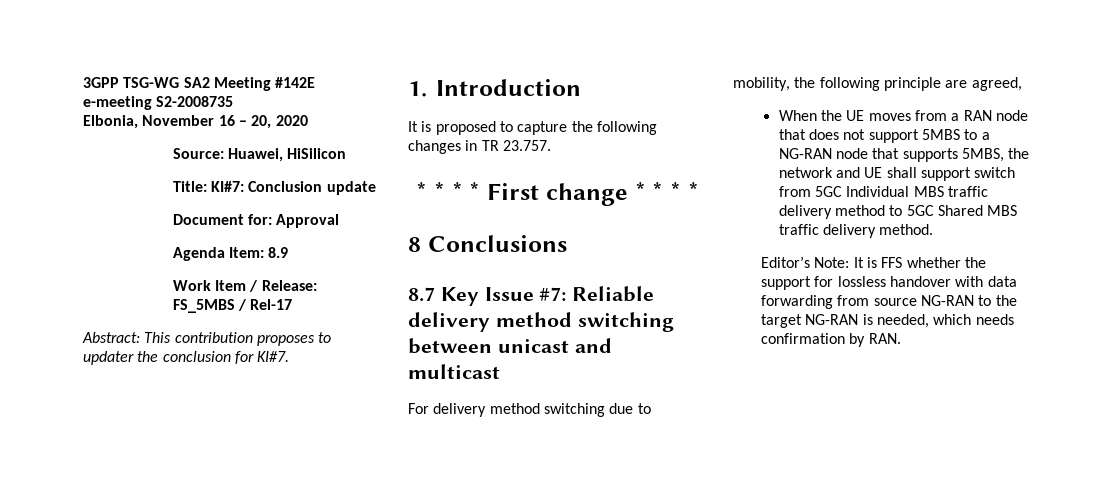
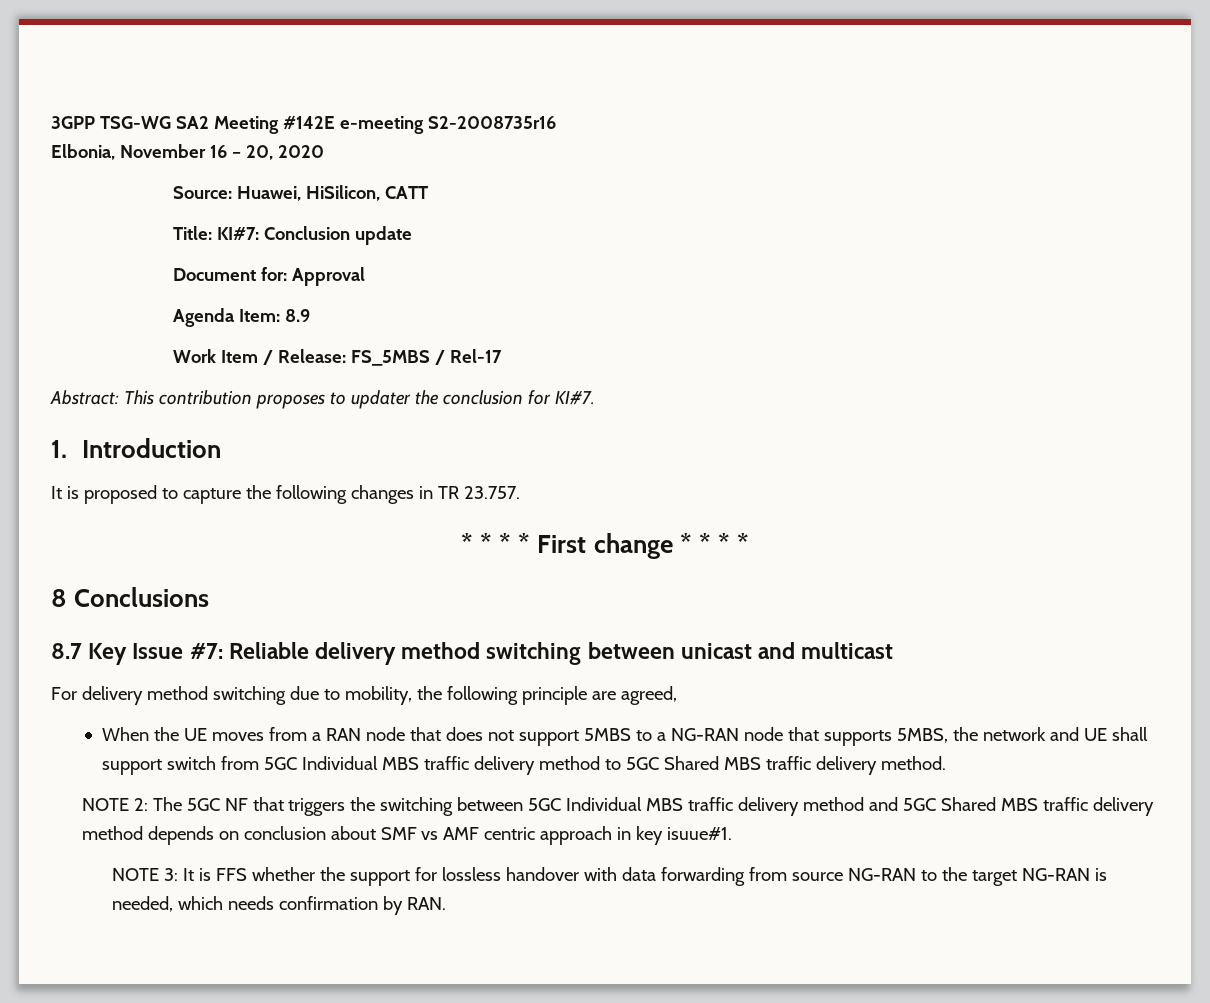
[156,96,234,107] S2-2008735 -> [427,116,556,129] S2-2008735r16
[287,148,347,159] HiSilicon -> [306,185,429,201] HiSilicon, CATT
[761,256,850,268] Editor’s Note: -> [81,797,1155,816] [81,826,733,845] [112,868,179,881] NOTE 2: The 5GC NF that triggers the switching between 5GC Individual MBS traffic delivery method and 5GC Shared MBS traffic delivery method depends on conclusion about SMF vs AMF centric approach in key isuue#1. // NOTE 3:

